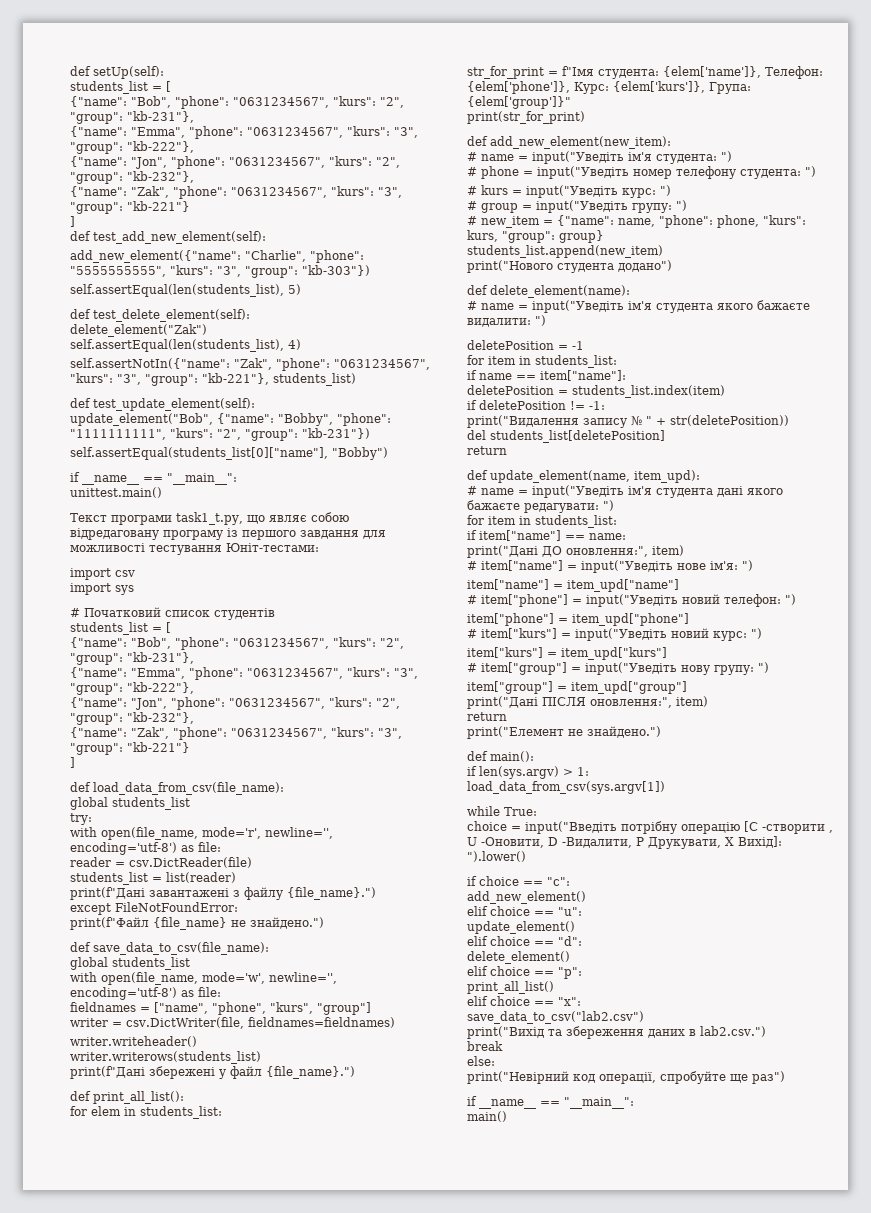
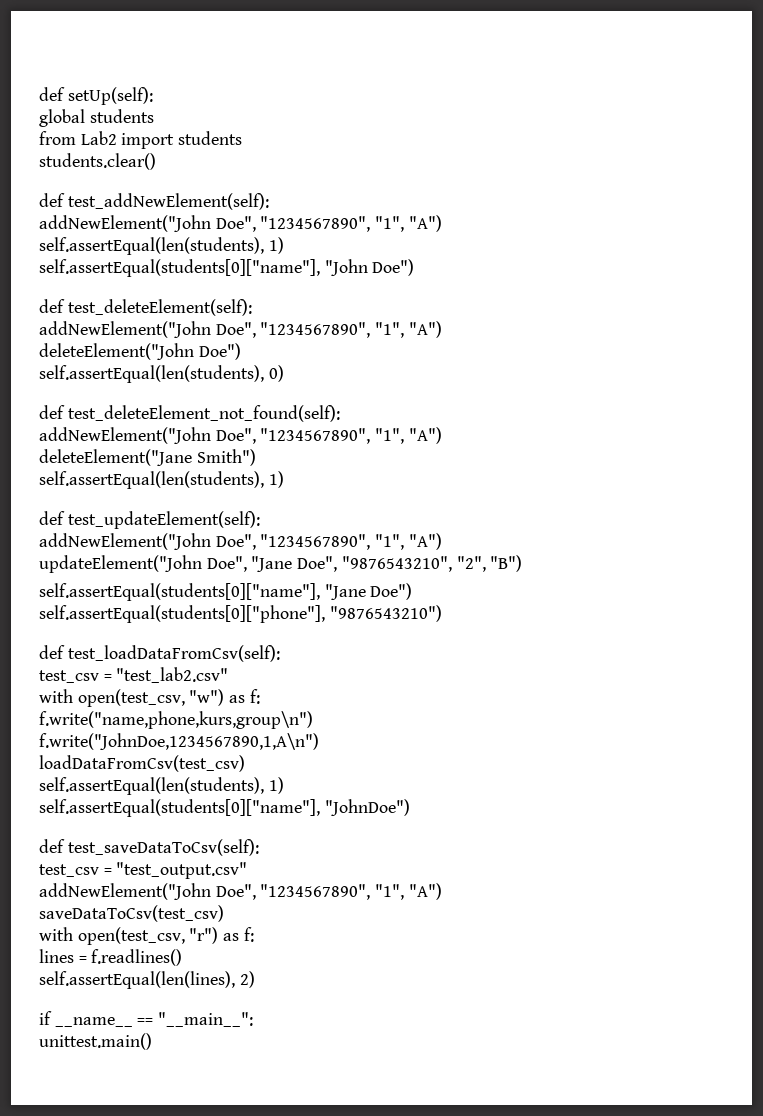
[70,81,171,94] [70,96,404,109] [70,111,194,124] [70,126,418,139] [70,141,194,154] [70,156,400,169] [70,171,194,184] [70,186,402,199] [70,201,190,214] [70,216,75,227] [70,231,266,244] [70,250,364,263] [70,265,370,278] [70,284,301,297] [70,309,250,322] [70,324,207,337] [70,339,301,352] [70,358,430,371] [70,373,356,386] [70,398,255,411] [70,413,391,426] [70,428,370,441] [70,447,388,460] students_list = [ // {"name": "Bob", "phone": "0631234567", "kurs": "2", "group": "kb-231"}, // {"name": "Emma", "phone": "0631234567", "kurs": "3", "group": "kb-222"}, // {"name": "Jon", "phone": "0631234567", "kurs": "2", "group": "kb-232"}, // {"name": "Zak", "phone": "0631234567", "kurs": "3", "group": "kb-221"} // ] // def test_add_new_element(self): // add_new_element({"name": "Charlie", "phone": "5555555555", "kurs": "3", "group": "kb-303"}) // self.assertEqual(len(students_list), 5) // def test_delete_element(self): // delete_element("Zak") // self.assertEqual(len(students_list), 4) // self.assertNotIn({"name": "Zak", "phone": "0631234567", "kurs": "3", "group": "kb-221"}, students_list) // def test_update_element(self): // update_element("Bob", {"name": "Bobby", "phone": "1111111111", "kurs": "2", "group": "kb-231"}) // self.assertEqual(students_list[0]["name"], "Bobby") -> [39,109,154,127] [39,131,243,149] [39,153,156,170] [39,193,269,210] [39,215,442,232] [39,237,284,255] [39,259,415,277] [39,299,252,316] [39,321,442,338] [39,343,241,360] [39,365,284,383] [39,405,340,422] [39,427,442,444] [39,449,256,466] [39,471,284,489] [39,511,260,529] [39,533,442,550] [39,555,523,573] [39,583,413,601] [39,605,442,623] [39,645,280,662] [39,667,229,683] [39,689,260,707] [39,711,313,729] [39,733,319,750] [39,755,245,772] [39,777,284,795] [39,799,410,817] [39,839,259,856] [39,862,248,879] [39,883,442,900] [39,905,224,922] [39,927,254,945] [39,949,183,966] [39,971,255,989] global students // from Lab2 import students // students.clear() // def test_addNewElement(self): // addNewElement("John Doe", "1234567890", "1", "A") // self.assertEqual(len(students), 1) // self.assertEqual(students[0]["name"], "John Doe") // def test_deleteElement(self): // addNewElement("John Doe", "1234567890", "1", "A") // deleteElement("John Doe") // self.assertEqual(len(students), 0) // def test_deleteElement_not_found(self): // addNewElement("John Doe", "1234567890", "1", "A") // deleteElement("Jane Smith") // self.assertEqual(len(students), 1) // def test_updateElement(self): // addNewElement("John Doe", "1234567890", "1", "A") // updateElement("John Doe", "Jane Doe", "9876543210", "2", "B") // self.assertEqual(students[0]["name"], "Jane Doe") // self.assertEqual(students[0]["phone"], "9876543210") // def test_loadDataFromCsv(self): // test_csv = "test_lab2.csv" // with open(test_csv, "w") as f: // f.write("name,phone,kurs,group\n") // f.write("JohnDoe,1234567890,1,A\n") // loadDataFromCsv(test_csv) // self.assertEqual(len(students), 1) // self.assertEqual(students[0]["name"], "JohnDoe") // def test_saveDataToCsv(self): // test_csv = "test_output.csv" // addNewElement("John Doe", "1234567890", "1", "A") // saveDataToCsv(test_csv) // with open(test_csv, "r") as f: // lines = f.readlines() // self.assertEqual(len(lines), 2)
[70,512,349,525] [70,528,386,540] [70,543,319,555] [70,568,135,580] [70,583,134,595] [70,607,275,620] [70,622,171,635] [70,637,404,650] [70,652,194,665] [70,667,418,680] [70,682,194,695] [70,697,400,710] [70,712,194,725] [70,727,402,740] [70,742,190,755] [70,757,75,768] [70,782,284,795] [70,797,190,810] [70,813,92,825] [70,827,333,840] [70,842,221,855] [70,857,252,868] [70,872,236,885] [70,887,376,900] [70,902,238,915] [70,917,324,930] [70,942,269,955] [70,957,190,970] [70,972,337,985] [70,987,221,1000] [70,1002,371,1015] [70,1017,395,1029] [70,1036,197,1047] [70,1051,261,1064] [70,1066,355,1079] [70,1091,184,1104] [70,1106,222,1119] [467,66,823,79] [467,81,751,94] [467,96,571,109] [467,111,585,124] [467,136,671,149] [467,151,732,164] [467,166,816,179] [467,185,671,198] [467,200,687,213] [467,215,806,228] [467,230,604,243] [467,245,663,258] [467,260,672,273] [467,285,630,298] [467,300,810,313] [467,315,546,327] [467,340,584,350] [467,355,617,368] [467,370,626,381] [467,385,725,398] [467,400,605,410] [467,415,789,428] [467,430,665,443] [467,446,507,455] [467,470,700,483] [467,485,783,498] [467,500,614,513] [467,515,617,528] [467,530,626,541] [467,545,684,558] [467,560,753,573] [467,579,679,592] [467,594,796,607] [467,613,689,626] [467,628,762,641] [467,647,667,660] [467,662,769,675] [467,681,687,694] [467,696,708,709] [467,712,507,721] [467,726,661,739] [467,751,534,762] [467,766,589,779] [467,781,665,794] [467,806,537,816] [467,821,833,834] [467,836,782,849] [467,851,526,862] [467,876,570,886] [467,891,586,904] [467,906,582,916] [467,921,575,934] [467,936,582,946] [467,951,570,964] [467,966,582,979] [467,981,554,994] [467,996,581,1006] [467,1011,644,1024] [467,1026,766,1039] [467,1041,503,1051] [467,1056,495,1066] [467,1071,785,1084] [467,1096,634,1109] [467,1111,507,1122] // Текст програми task1_t.py, що являє собою відредаговану програму із першого завдання для можливості тестування Юніт-тестами: // import csv // import sys // # Початковий список студентів // students_list = [ // {"name": "Bob", "phone": "0631234567", "kurs": "2", "group": "kb-231"}, // {"name": "Emma", "phone": "0631234567", "kurs": "3", "group": "kb-222"}, // {"name": "Jon", "phone": "0631234567", "kurs": "2", "group": "kb-232"}, // {"name": "Zak", "phone": "0631234567", "kurs": "3", "group": "kb-221"} // ] // def load_data_from_csv(file_name): // global students_list // try: // with open(file_name, mode='r', newline='', encoding='utf-8') as file: // reader = csv.DictReader(file) // students_list = list(reader) // print(f"Дані завантажені з файлу {file_name}.") // except FileNotFoundError: // print(f"Файл {file_name} не знайдено.") // def save_data_to_csv(file_name): // global students_list // with open(file_name, mode='w', newline='', encoding='utf-8') as file: // fieldnames = ["name", "phone", "kurs", "group"] // writer = csv.DictWriter(file, fieldnames=fieldnames) // writer.writeheader() // writer.writerows(students_list) // print(f"Дані збережені у файл {file_name}.") // def print_all_list(): // for elem in students_list: // str_for_print = f"Імя студента: {elem['name']}, Телефон: {elem['phone']}, Курс: {elem['kurs']}, Група: {elem['group']}" // print(str_for_print) // def add_new_element(new_item): // # name = input("Уведіть ім'я студента: ") // # phone = input("Уведіть номер телефону студента: ") // # kurs = input("Уведіть курс: ") // # group = input("Уведіть групу: ") // # new_item = {"name": name, "phone": phone, "kurs": kurs, "group": group} // students_list.append(new_item) // print("Нового студента додано") // def delete_element(name): // # name = input("Уведіть ім'я студента якого бажаєте видалити: ") // deletePosition = -1 // for item in students_list: // if name == item["name"]: // deletePosition = students_list.index(item) // if deletePosition != -1: // print("Видалення запису № " + str(deletePosition)) // del students_list[deletePosition] // return // def update_element(name, item_upd): // # name = input("Уведіть ім'я студента дані якого бажаєте редагувати: ") // for item in students_list: // if item["name"] == name: // print("Дані ДО оновлення:", item) // # item["name"] = input("Уведіть нове ім'я: ") // item["name"] = item_upd["name"] // # item["phone"] = input("Уведіть новий телефон: ") // item["phone"] = item_upd["phone"] // # item["kurs"] = input("Уведіть новий курс: ") // item["kurs"] = item_upd["kurs"] // # item["group"] = input("Уведіть нову групу: ") // item["group"] = item_upd["group"] // print("Дані ПІСЛЯ оновлення:", item) // return // print("Елемент не знайдено.") // def main(): // if len(sys.argv) > 1: // load_data_from_csv(sys.argv[1]) // while True: // choice = input("Введіть потрібну операцію [C -створити , U -Оновити, D -Видалити, P Друкувати, X Вихід]: ").lower() // if choice == "c": // add_new_element() // elif choice == "u": // update_element() // elif choice == "d": // delete_element() // elif choice == "p": // print_all_list() // elif choice == "x": // save_data_to_csv("lab2.csv") // print("Вихід та збереження даних в lab2.csv.") // break // else: // print("Невірний код операції, спробуйте ще раз") // if __name__ == "__main__": // main() -> (152, 1041) none

